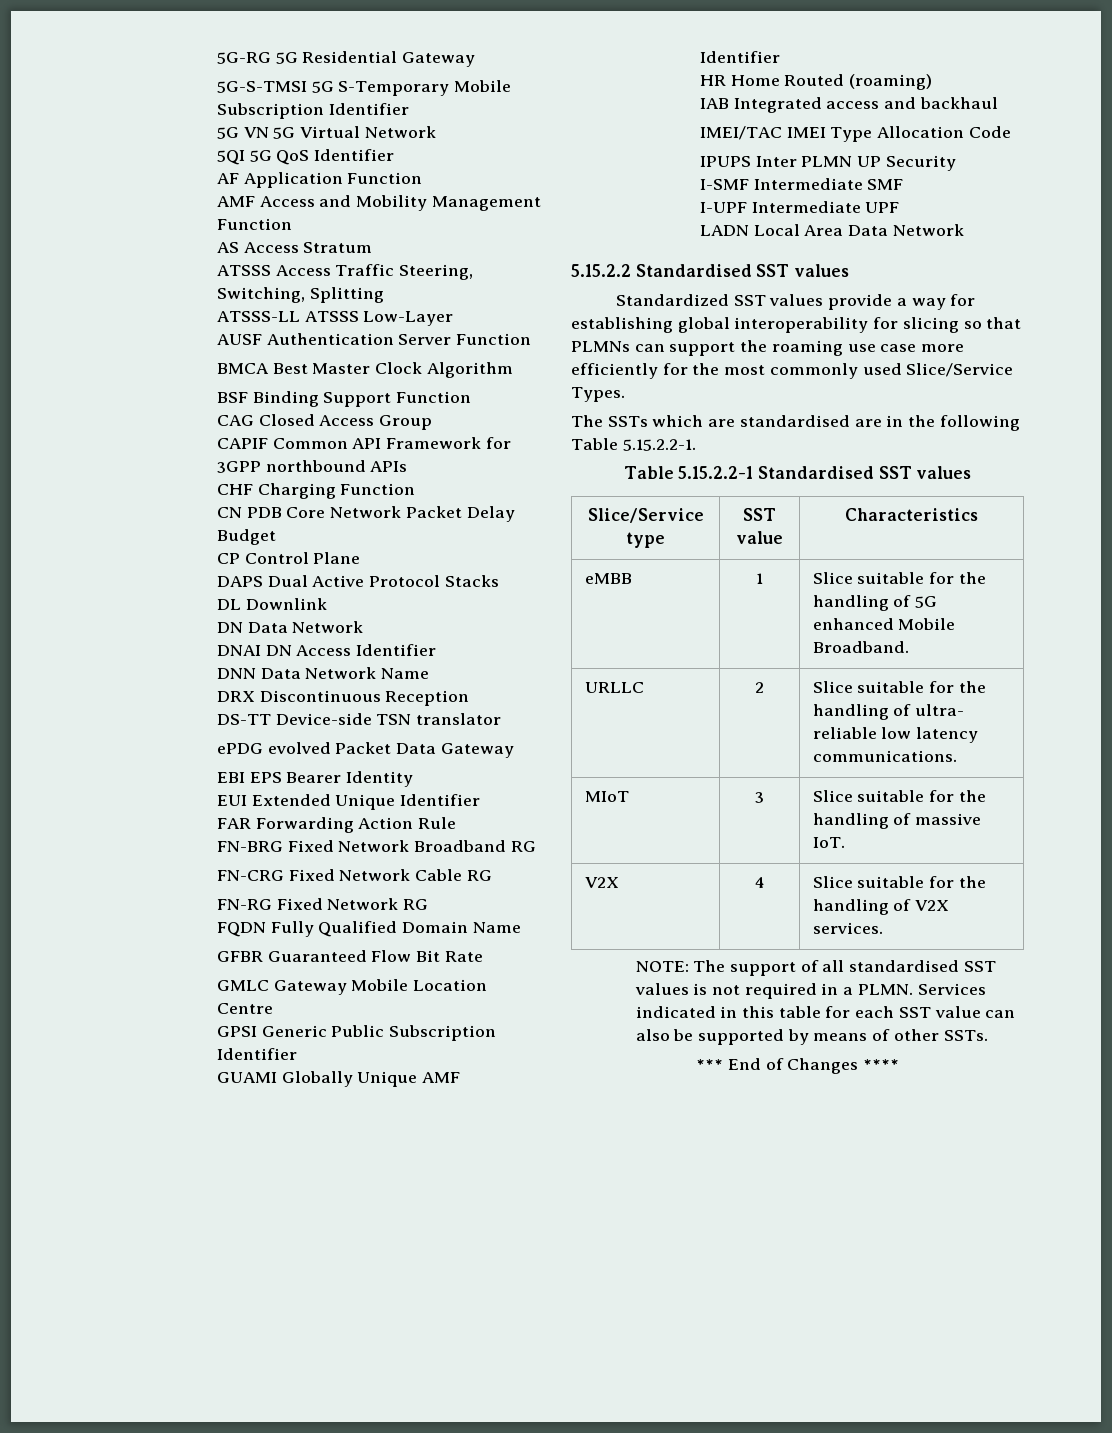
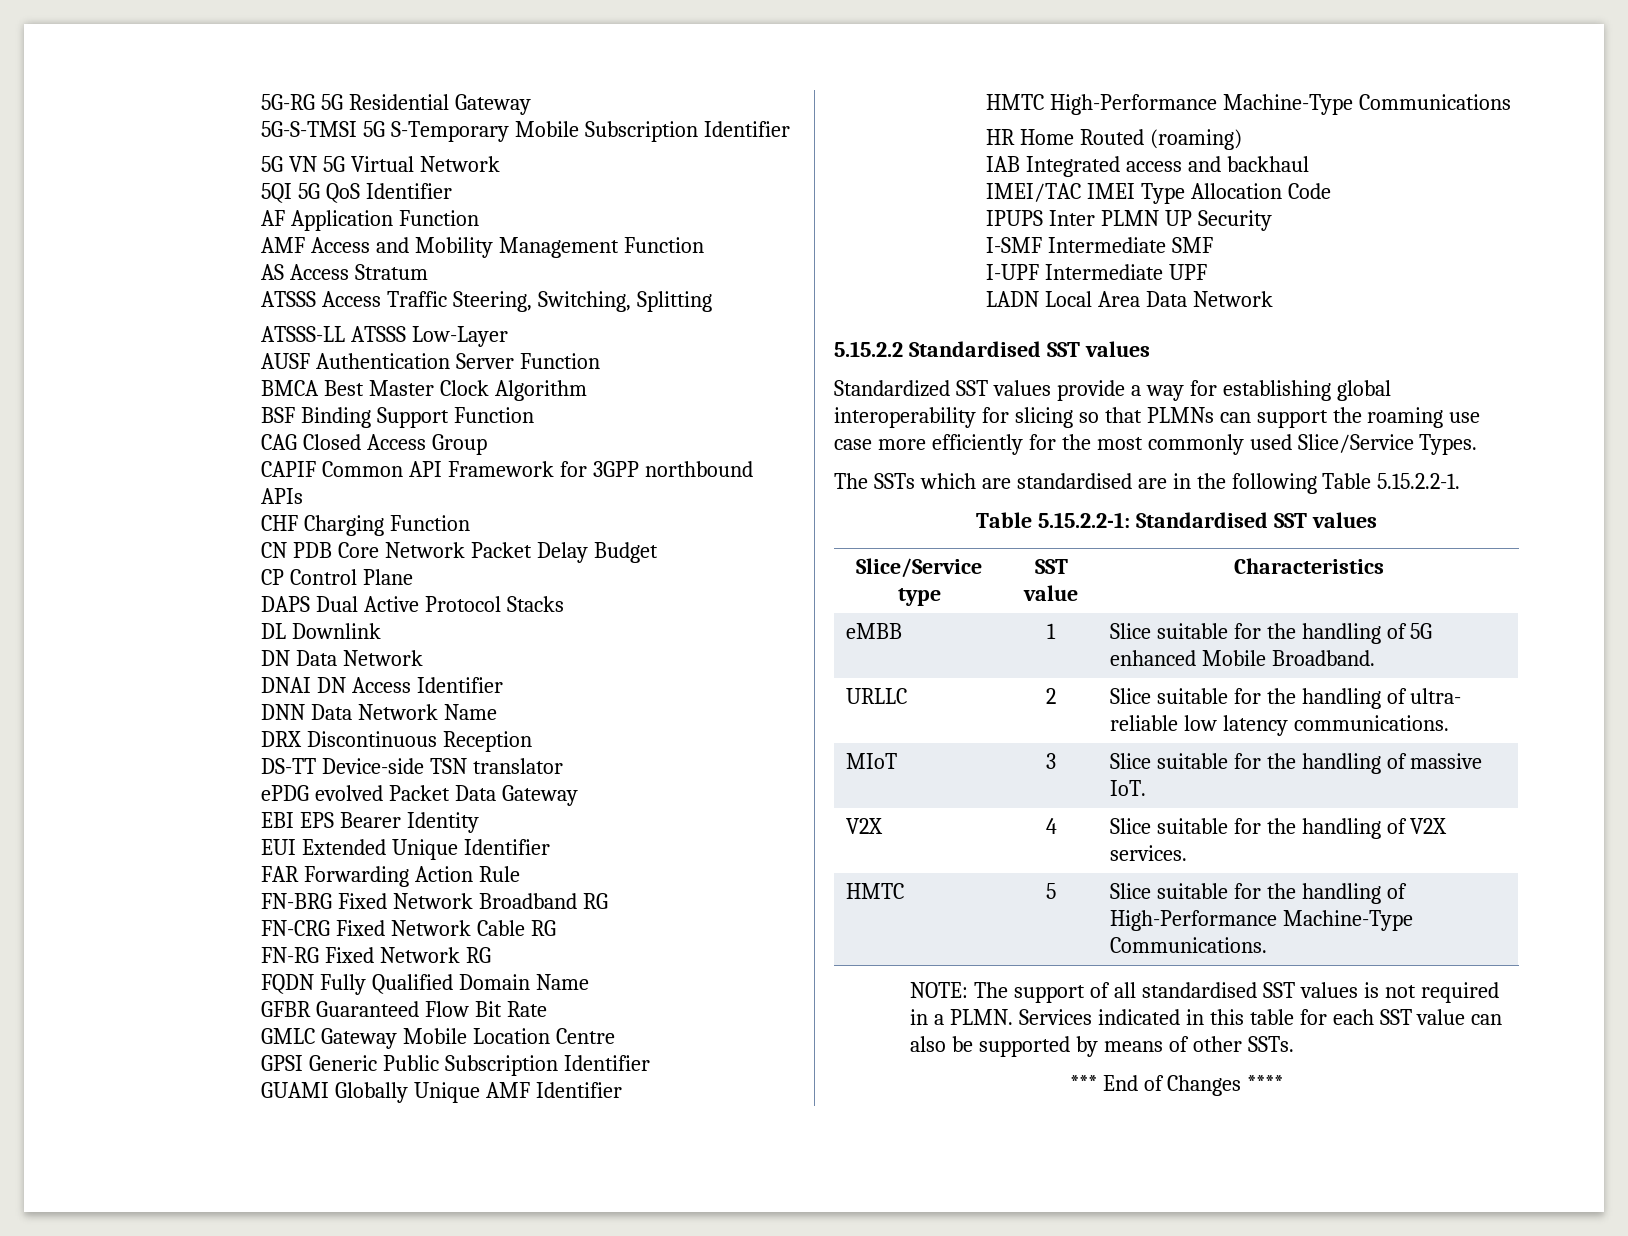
(781, 57) none -> [986,94,1512,115] // HMTC High-Performance Machine-Type Communications
[678,466,754,479] 5.15.2.2-1 -> [1038,512,1131,528] 5.15.2.2-1:
(883, 928) none -> [845,883,904,899] [1046,883,1056,899] [1109,883,1407,904] [1109,910,1413,931] [1109,937,1267,953] // HMTC | 5 | Slice suitable for the handling of High-Performance Machine-Type Communications.

